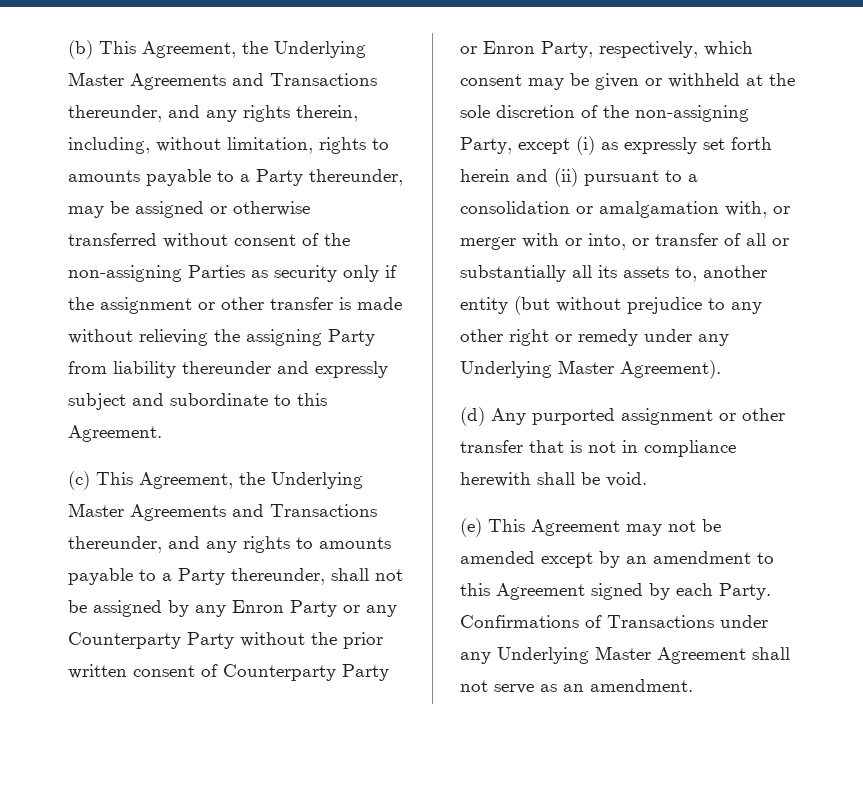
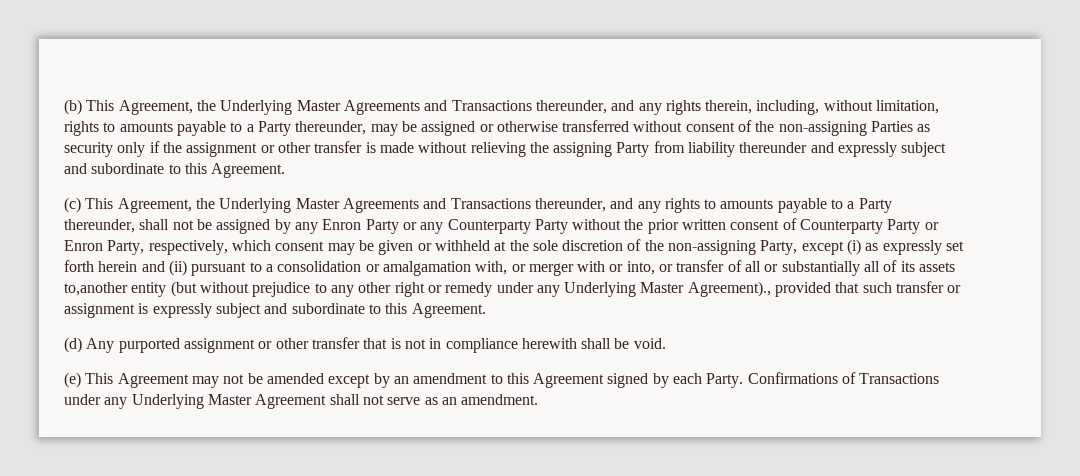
(592, 271) none -> [883,260,898,272] of
[675,265,767,282] to, another -> [64,282,128,296] to,another
[620,360,721,379] Agreement). -> [687,281,962,297] [64,303,486,318] Agreement)., provided that such transfer or assignment is expressly subject and subordinate to this Agreement.

